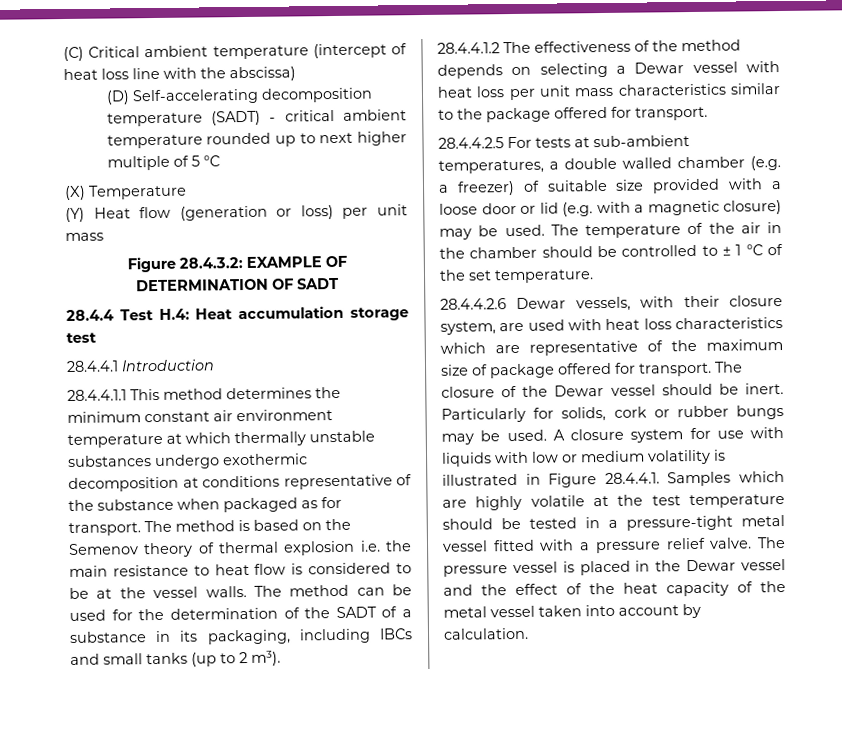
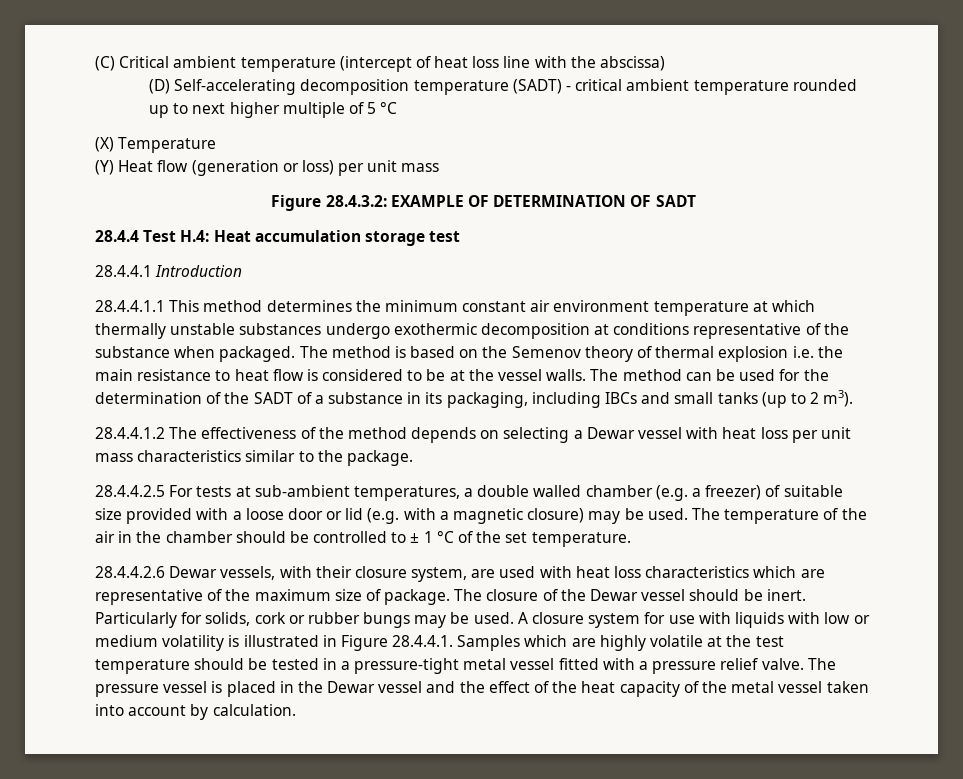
[223,496,342,513] [68,522,141,536] packaged as for transport. -> [219,346,296,362] packaged.
[486,106,708,123] package offered for transport. -> [346,450,413,466] package.
[490,362,712,379] package offered for transport. -> [384,589,451,605] package.

